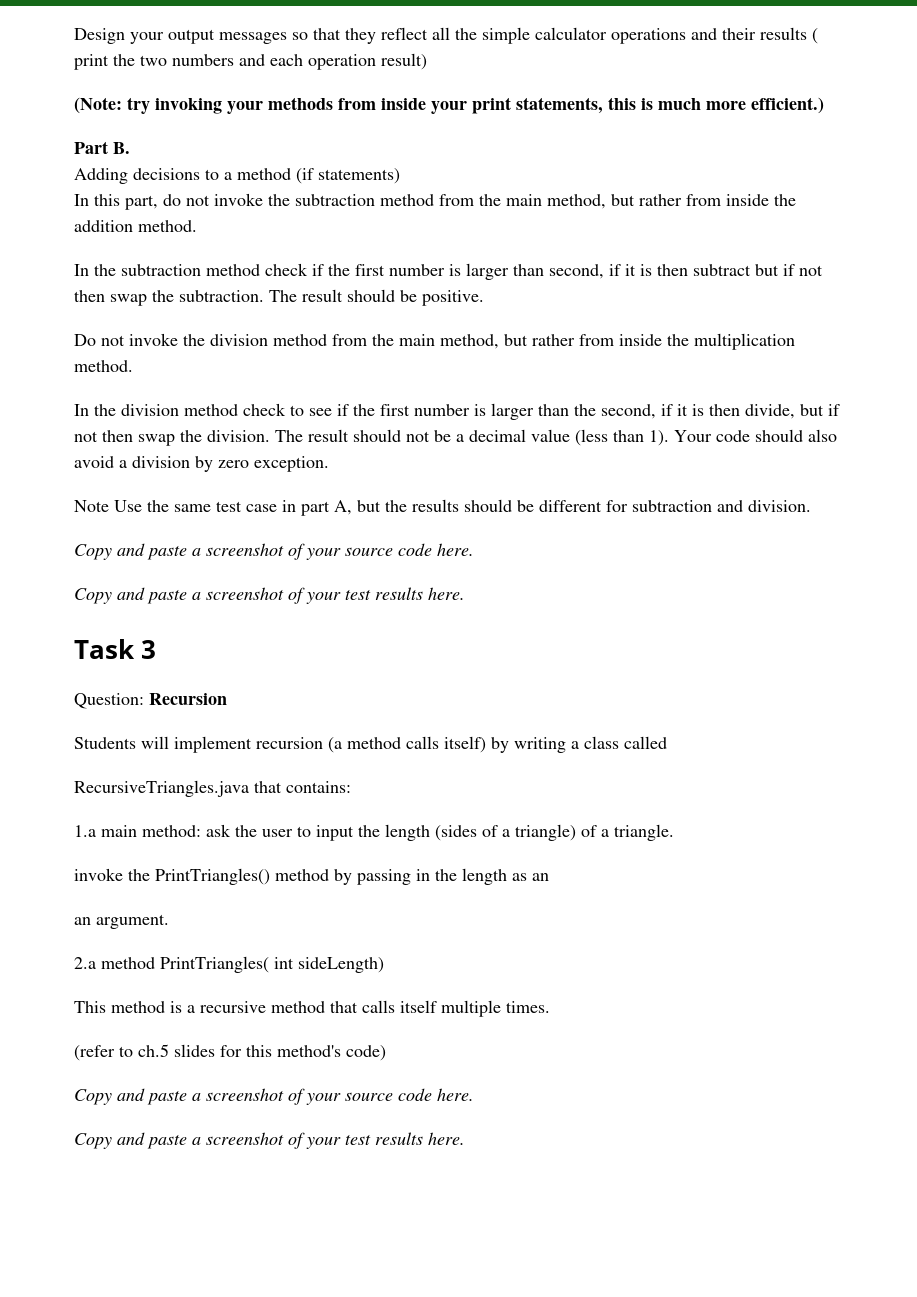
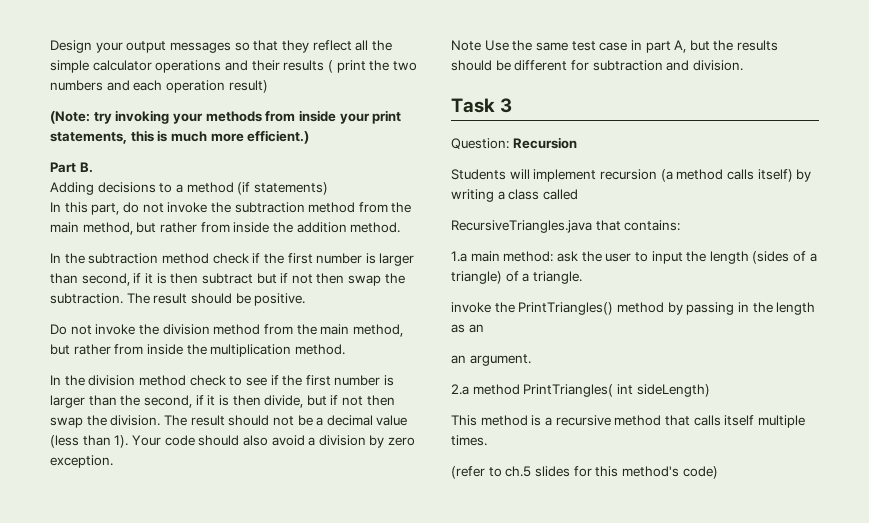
[74,543,474,560] [74,587,465,604] // Copy and paste a screenshot of your source code here. // Copy and paste a screenshot of your test results here. -> (743, 65) none
[74,1088,474,1105] [74,1132,465,1149] // Copy and paste a screenshot of your source code here. // Copy and paste a screenshot of your test results here. -> (718, 472) none

